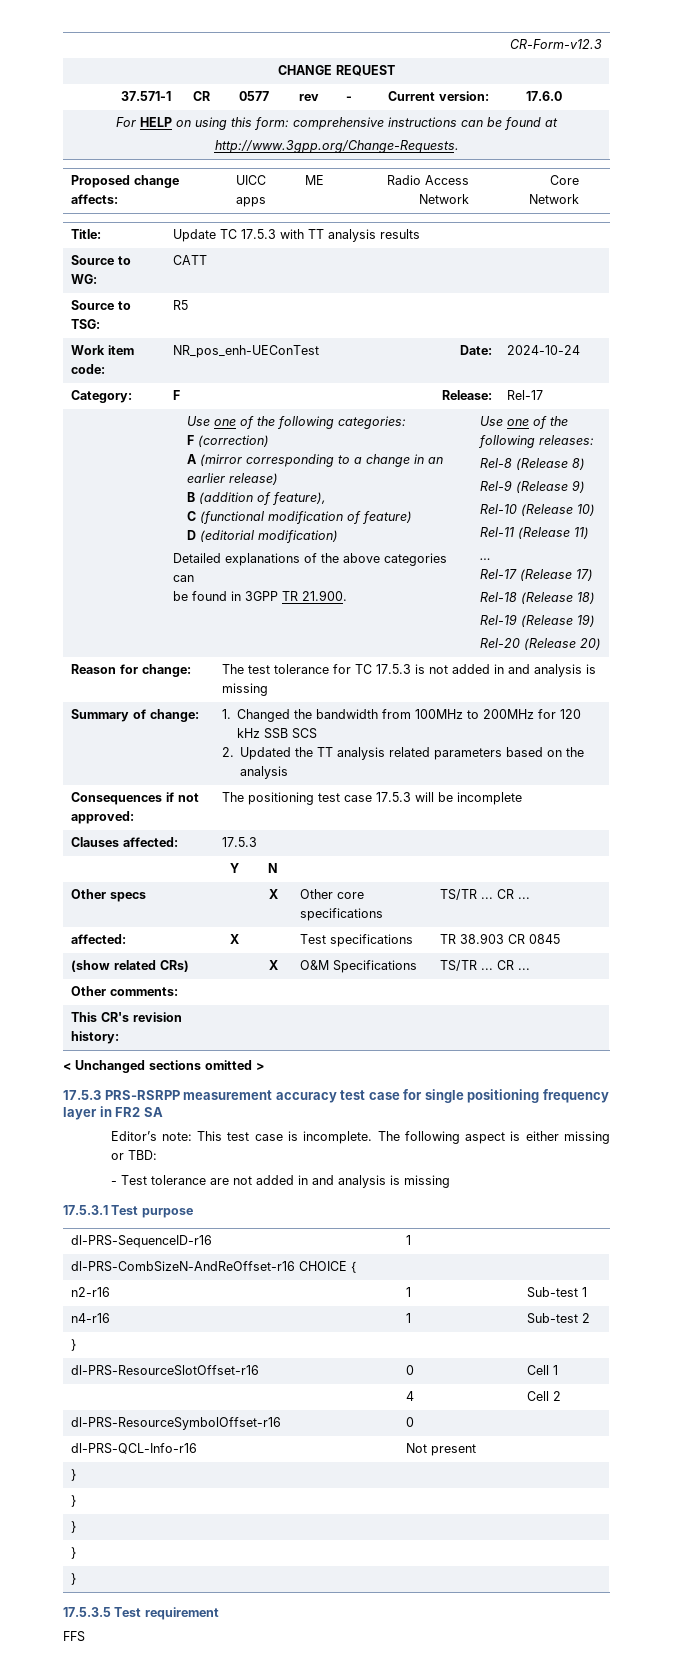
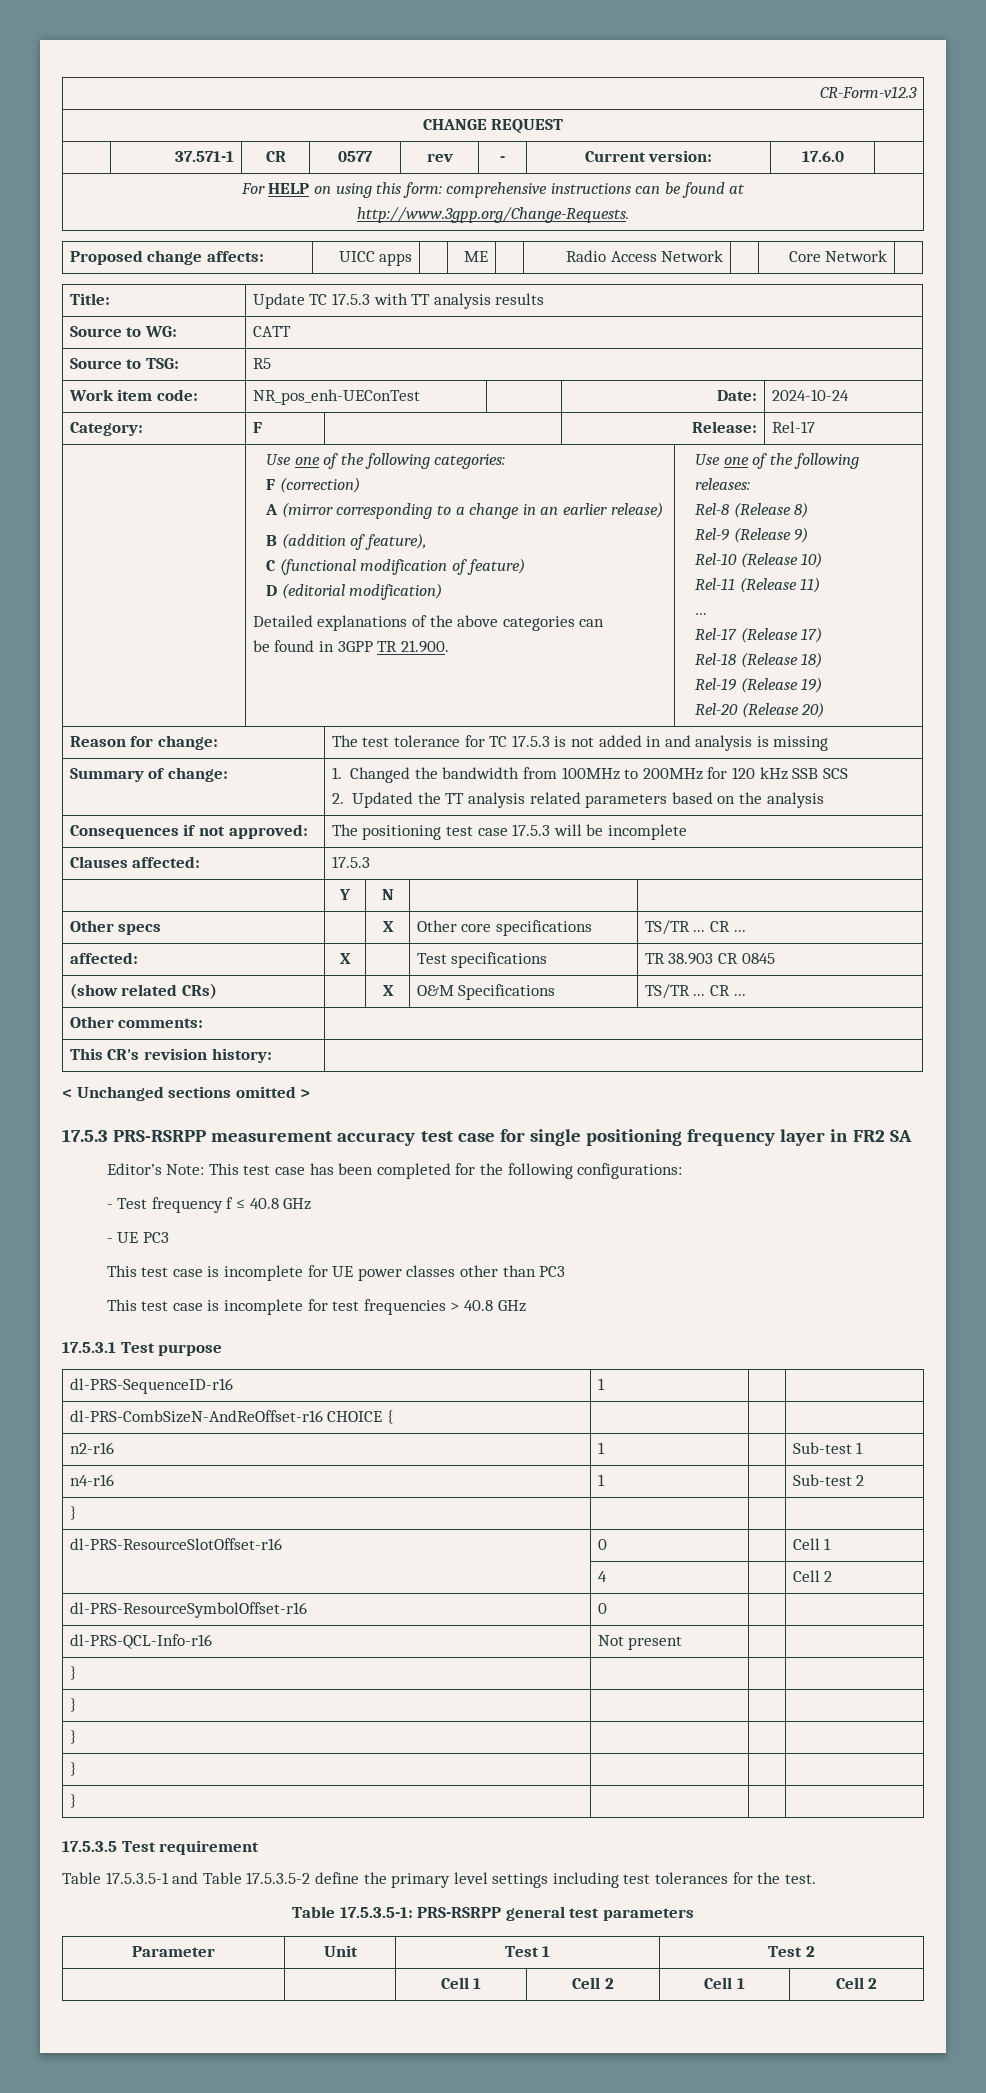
[161,1131,610,1144] [110,1150,157,1160] [110,1175,450,1188] note: This test case is incomplete. The following aspect is either missing or TBD: // - Test tolerance are not added in and analysis is missing -> [166,1163,683,1179] [106,1197,312,1213] [106,1232,169,1243] [106,1265,566,1281] [106,1299,526,1315] Note: This test case has been completed for the following configurations: // - Test frequency f ≤ 40.8 GHz // - UE PC3 // This test case is incomplete for UE power classes other than PC3 // This test case is incomplete for test frequencies > 40.8 GHz
[63,1631,85,1642] FFS -> [62,1872,816,1888] [292,1906,694,1921] [132,1946,215,1957] [323,1945,358,1957] [504,1946,551,1957] [768,1946,815,1957] [440,1977,482,1989] [572,1977,614,1989] [704,1977,745,1989] [835,1977,878,1989] Table 17.5.3.5-1 and Table 17.5.3.5-2 define the primary level settings including test tolerances for the test. // Table 17.5.3.5-1: PRS-RSRPP general test parameters // Parameter | Unit | Test 1 | Test 2 // | | Cell 1 | Cell 2 | Cell 1 | Cell 2

